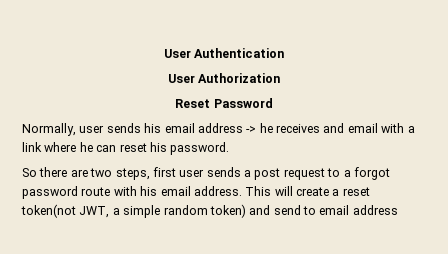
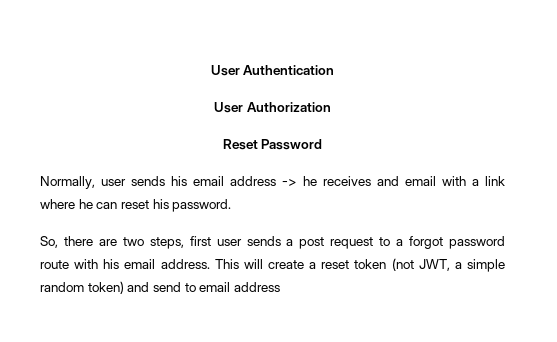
[22,168,37,177] So -> [40,236,58,248] So,
[21,204,76,218] token(not -> [354,258,414,271] token (not

